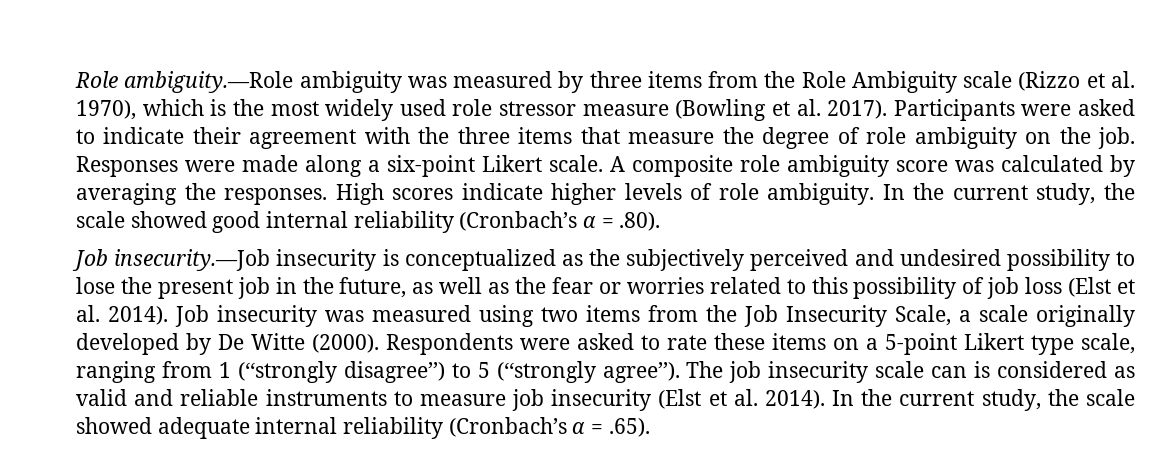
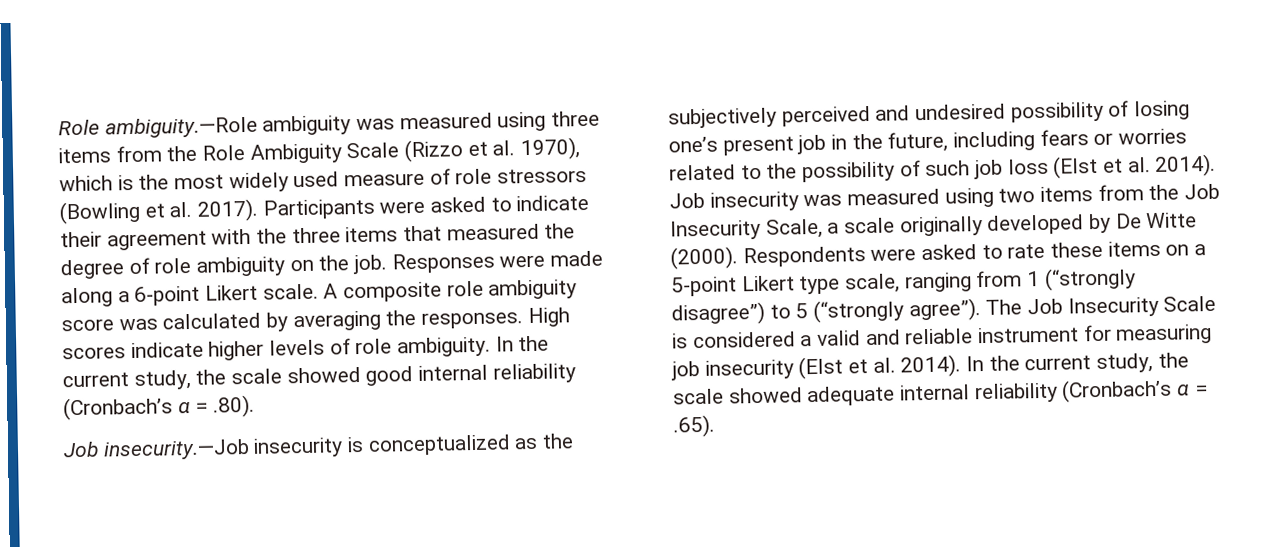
[558,71,584,93] by -> [497,111,547,132] using
[963,71,1013,88] scale -> [346,142,400,159] Scale
[452,99,669,116] role stressor measure -> [344,167,588,187] measure of role stressors
[628,132,715,144] measure -> [446,223,540,241] measured
[387,155,475,177] six-point -> [134,285,201,306] 6-point
[1116,251,1135,266] [76,277,152,294] to lose the -> [1108,100,1191,121] [668,136,718,153] of losing one’s
[412,277,594,294] as well as the fear -> [953,129,1089,152] including fears
[811,277,985,299] this possibility of -> [766,160,971,183] the possibility of such
[237,361,968,383] (‘‘strongly disagree’’) to 5 (‘‘strongly agree’’). The job insecurity scale can -> [1043,267,1136,291] [671,295,1217,326] (“strongly disagree”) to 5 (“strongly agree”). The Job Insecurity Scale
[1114,366,1135,378] as -> [800,335,813,347] a
[265,389,506,406] instruments to measure -> [978,323,1213,345] instrument for measuring

